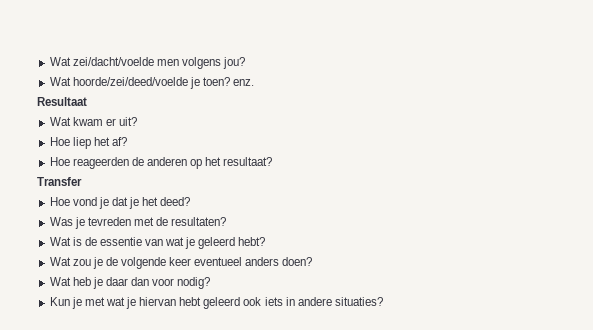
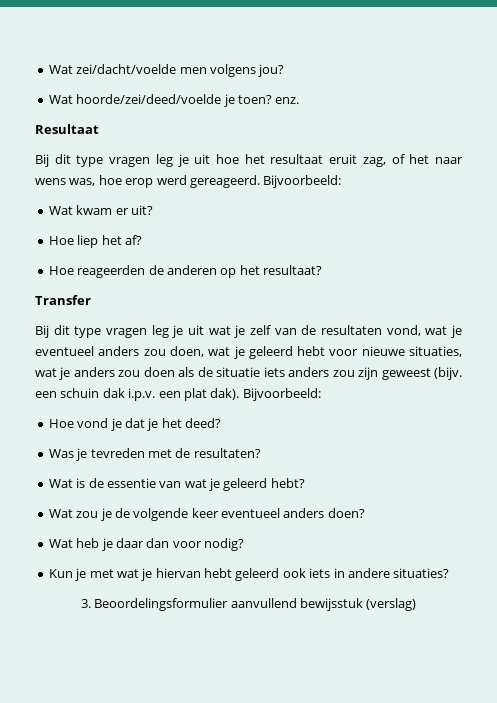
(87, 101) none -> [35,154,464,167] [35,175,342,188] // Bij dit type vragen leg je uit hoe het resultaat eruit zag, of het naar wens was, hoe erop werd gereageerd. Bijvoorbeeld:
(82, 181) none -> [35,325,463,338] [35,346,463,359] [35,367,462,380] [35,388,321,401] // Bij dit type vragen leg je uit wat je zelf van de resultaten vond, wat je eventueel anders zou doen, wat je geleerd hebt voor nieuwe situaties, wat je anders zou doen als de situatie iets anders zou zijn geweest (bijv. een schuin dak i.p.v. een plat dak). Bijvoorbeeld:
(383, 301) none -> [80,598,417,611] // 3. Beoordelingsformulier aanvullend bewijsstuk (verslag)

